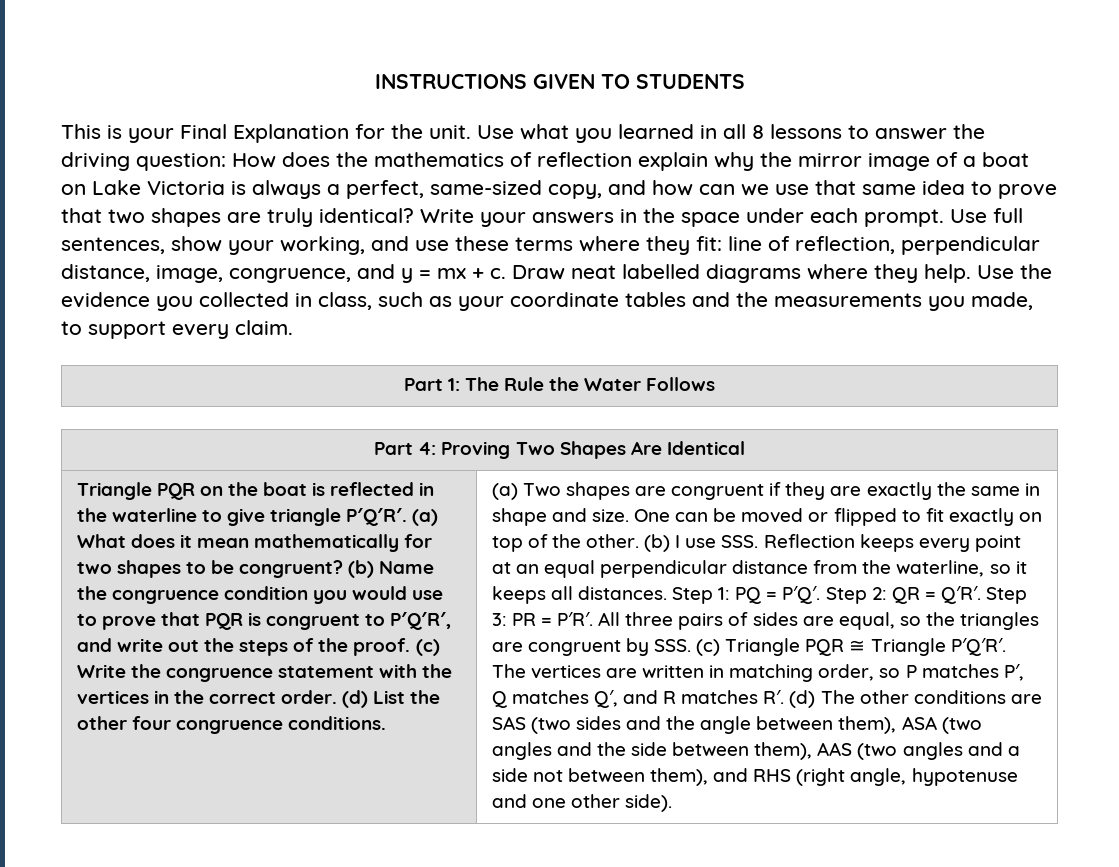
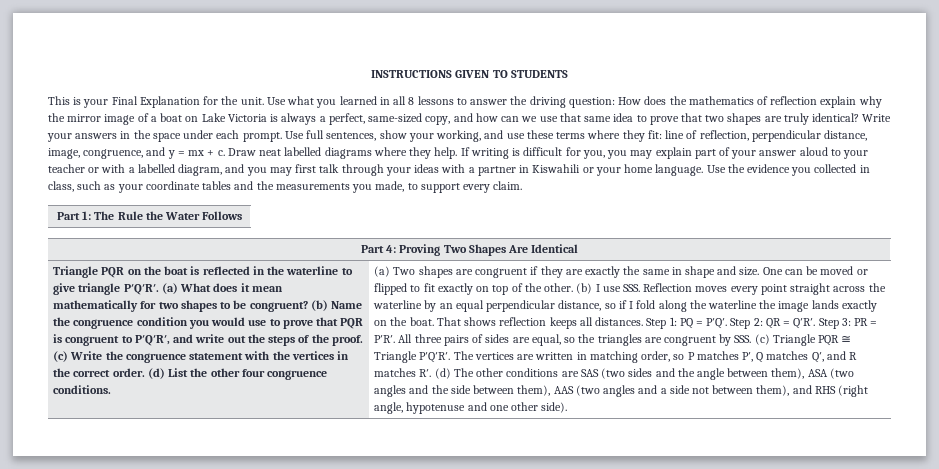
(971, 273) none -> [460,147,869,159] [48,164,704,176] If writing is difficult for you, you may explain part of your answer aloud to your teacher or with a labelled diagram, and you may first talk through your ideas with a partner in Kiswahili or your home language.
[859,534,914,552] keeps -> [695,286,728,292] moves
[491,560,1027,578] at an equal perpendicular distance from the waterline, so it -> [790,283,886,295] [373,300,877,312] [374,317,547,326] straight across the waterline by an equal perpendicular distance, so if I fold along the waterline the image lands exactly on the boat. That shows reflection

